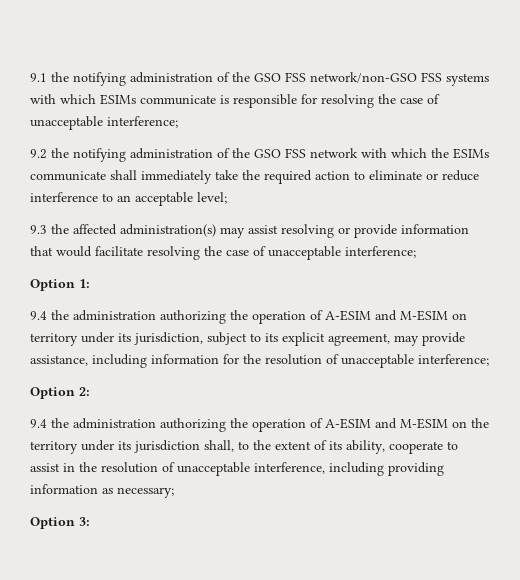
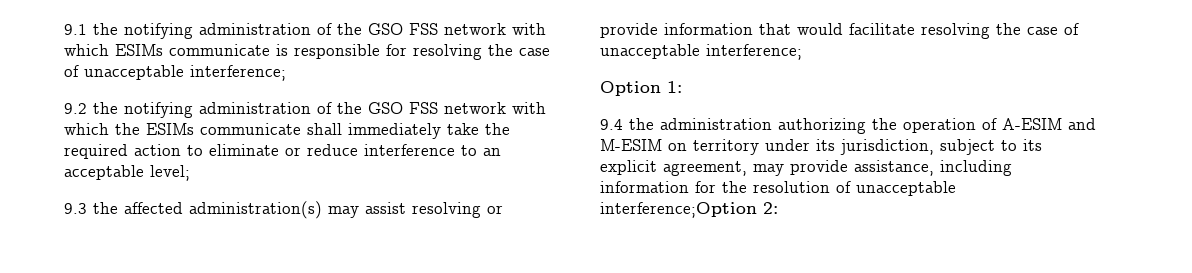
[310,72,489,86] network/non-GSO FSS systems -> [444,23,506,35] network
[418,354,489,366] [30,387,75,399] interference; // Option -> [600,202,757,218] interference;Option
[30,418,489,432] [30,440,458,454] [30,462,444,476] [30,484,174,498] [30,517,90,529] // 9.4 the administration authorizing the operation of A-ESIM and M-ESIM on the territory under its jurisdiction shall, to the extent of its ability, cooperate to assist in the resolution of unacceptable interference, including providing information as necessary; // Option 3: -> (778, 208) none

